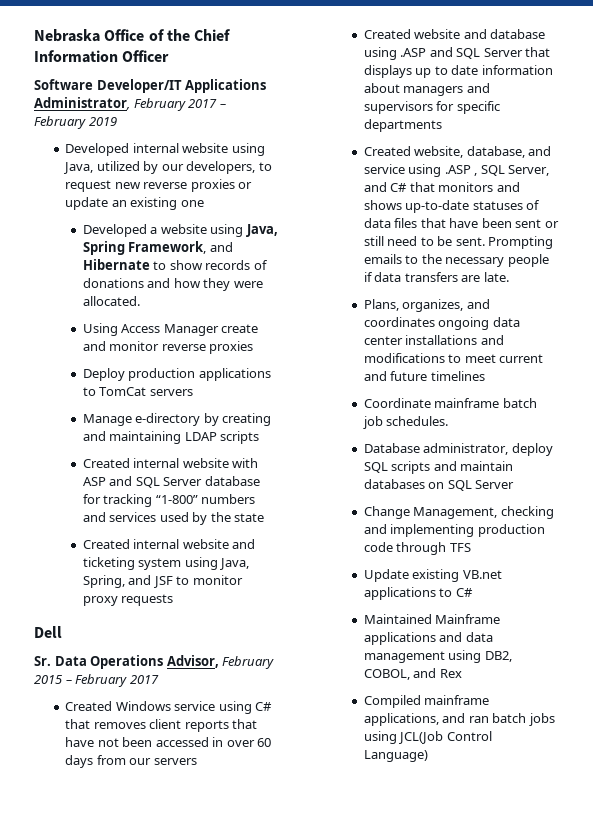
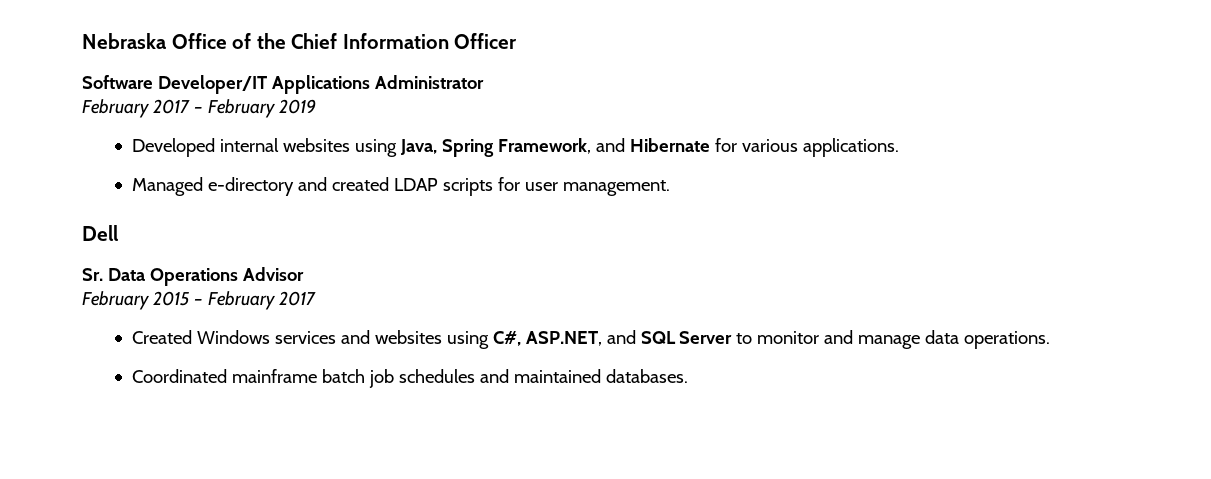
[34,97,130,110] Administrator, -> [374,75,484,89] Administrator //
[182,143,265,156] [63,161,272,174] [65,179,253,192] [65,197,204,210] [82,224,207,237] website using Java, utilized by our developers, to request new reverse proxies or update an existing one // Developed a website -> [282,138,350,152] websites
[153,260,268,270] [82,278,263,291] [82,296,140,306] [82,323,259,336] [82,341,254,354] [82,368,271,381] [82,387,193,396] [82,413,272,426] [82,431,260,444] [82,458,259,468] [82,476,260,488] [82,494,256,507] [82,512,265,525] [82,539,256,549] [82,557,250,570] [82,575,243,588] [82,594,174,606] to show records of donations and how they were allocated. // Using Access Manager create and monitor reverse proxies // Deploy production applications to TomCat servers // Manage e-directory by creating and maintaining LDAP scripts // Created internal website with ASP and SQL Server database for tracking “1-800” numbers and services used by the state // Created internal website and ticketing system using Java, Spring, and JSF to monitor proxy requests -> [714,138,899,157] [131,177,670,196] for various applications. // Managed e-directory and created LDAP scripts for user management.
[166,655,219,668] Advisor, -> [242,267,304,281] Advisor //
[174,701,273,714] [65,719,258,732] [65,737,272,747] [65,755,197,768] [363,29,546,39] [363,47,551,60] [363,65,553,78] [363,83,490,96] [363,101,500,114] [363,119,442,132] [363,146,552,158] [363,164,550,177] [363,182,520,192] [363,200,541,213] [363,218,559,228] [363,236,554,249] [363,254,549,267] [363,272,509,282] [363,299,490,312] [363,317,520,330] [363,335,504,345] [363,353,544,363] [363,371,485,381] [363,398,537,408] [362,416,449,429] [363,443,553,456] [363,461,514,474] [363,479,515,491] [363,506,554,519] [363,524,545,537] [363,542,471,555] [363,569,502,582] [363,587,473,600] [363,614,501,624] [363,632,493,645] [363,650,512,663] [363,668,462,680] [363,695,490,708] [363,713,555,726] [363,731,492,744] [363,750,428,762] service using C# that removes client reports that have not been accessed in over 60 days from our servers // Created website and database using .ASP and SQL Server that displays up to date information about managers and supervisors for specific departments // Created website, database, and service using .ASP , SQL Server, and C# that monitors and shows up-to-date statuses of data files that have been sent or still need to be sent. Prompting emails to the necessary people if data transfers are late. // Plans, organizes, and coordinates ongoing data center installations and modifications to meet current and future timelines // Coordinate mainframe batch job schedules. // Database administrator, deploy SQL scripts and maintain databases on SQL Server // Change Management, checking and implementing production code through TFS // Update existing VB.net applications to C# // Maintained Mainframe applications and data management using DB2, COBOL, and Rex // Compiled mainframe applications, and ran batch jobs using JCL(Job Control Language) -> [274,330,1051,349] [131,369,688,388] services and websites using C#, ASP.NET, and SQL Server to monitor and manage data operations. // Coordinated mainframe batch job schedules and maintained databases.

